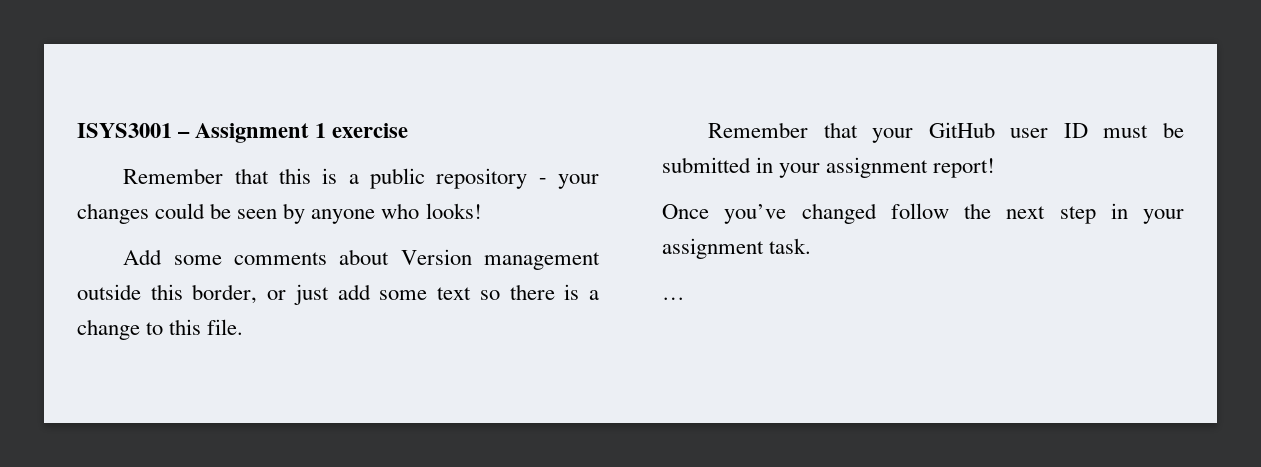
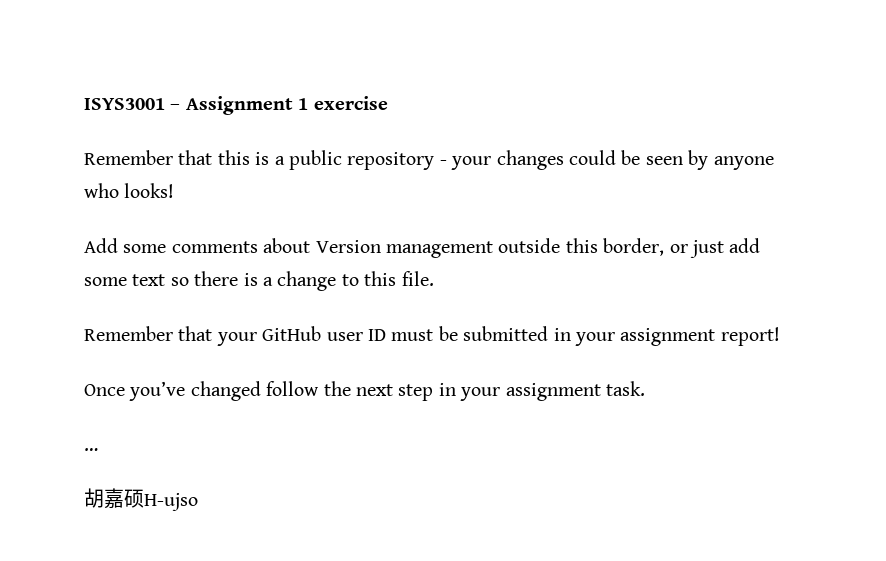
(685, 298) none -> [84,488,198,511] // 胡嘉硕H-ujso

